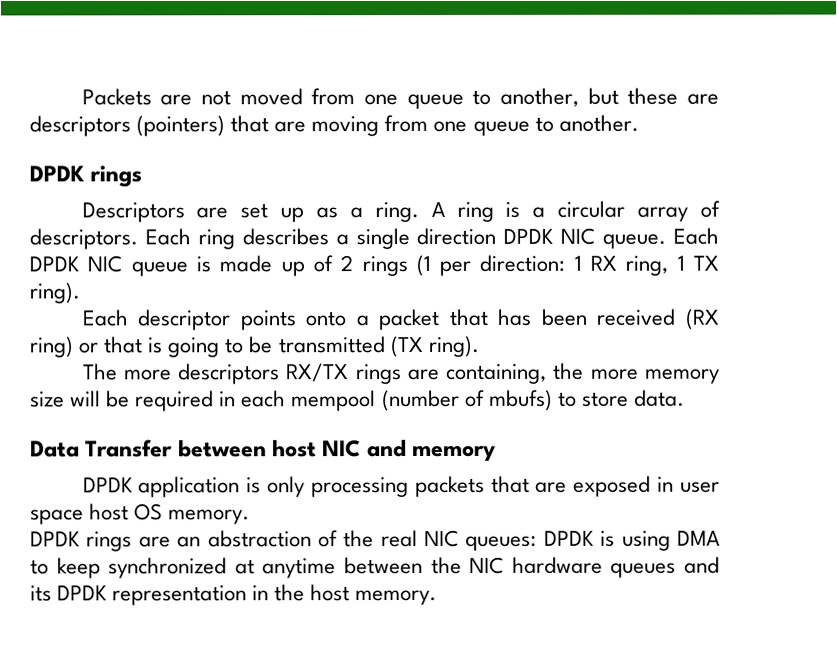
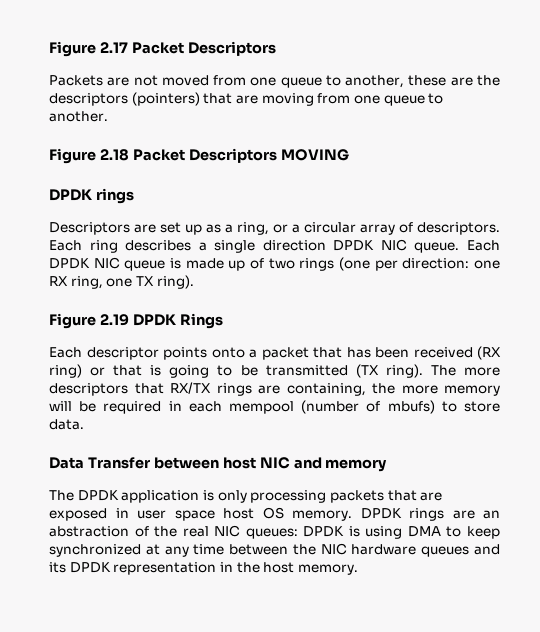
(81, 97) none -> [49,41,276,57] Figure 2.17 Packet Descriptors //
[587,87,619,105] but -> (405, 81) none
(720, 99) none -> [476,75,500,86] the
(639, 123) none -> [49,148,349,164] // Figure 2.18 Packet Descriptors MOVING
[374,201,521,223] ring. A ring is -> [237,222,288,235] ring, or
[340,254,431,277] 2 rings (1 -> [268,257,370,271] two rings (one
[573,255,582,271] 1 -> [474,260,500,269] one
[676,255,685,271] 1 -> [106,278,133,287] one
(80, 293) none -> [49,313,223,329] // Figure 2.19 DPDK Rings
(480, 346) // -> (423, 371) none
(281, 374) none -> [134,383,164,394] that
[30,391,65,408] size -> (500, 390) none
(497, 453) none -> [49,490,74,501] The
(251, 517) // -> (352, 515) none
[262,558,337,579] anytime -> [164,544,225,557] any time

